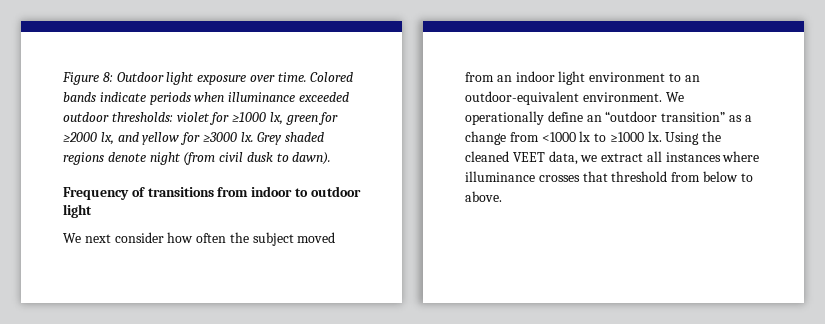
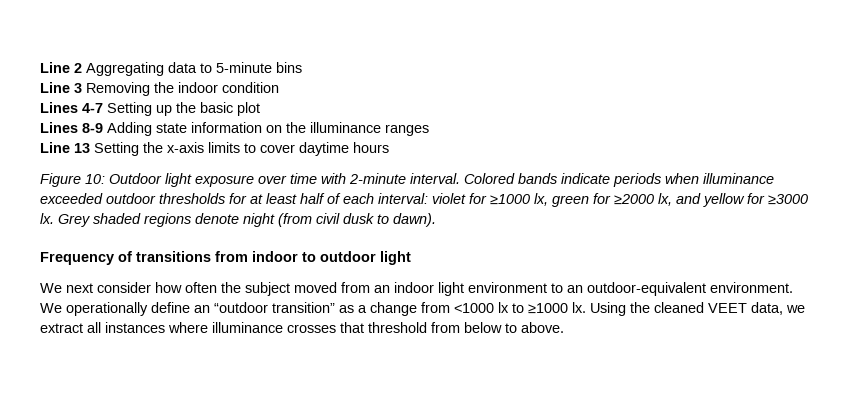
[62,72,307,85] Figure 8: Outdoor light exposure over time. -> [40,62,302,76] [40,82,279,96] [40,102,260,116] [40,122,429,136] [40,142,389,156] [40,173,460,187] Line 2 Aggregating data to 5-minute bins // Line 3 Removing the indoor condition // Lines 4-7 Setting up the basic plot // Lines 8-9 Adding state information on the illuminance ranges // Line 13 Setting the x-axis limits to cover daytime hours // Figure 10: Outdoor light exposure over time with 2-minute interval.
[111,112,173,122] thresholds: -> [159,193,428,204] thresholds for at least half of each interval:

